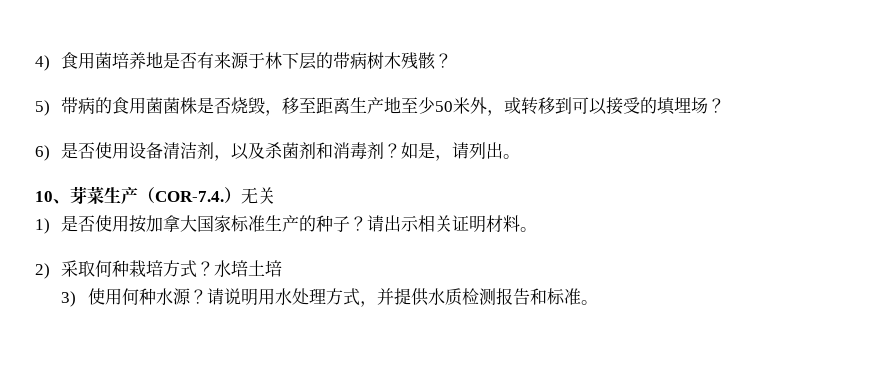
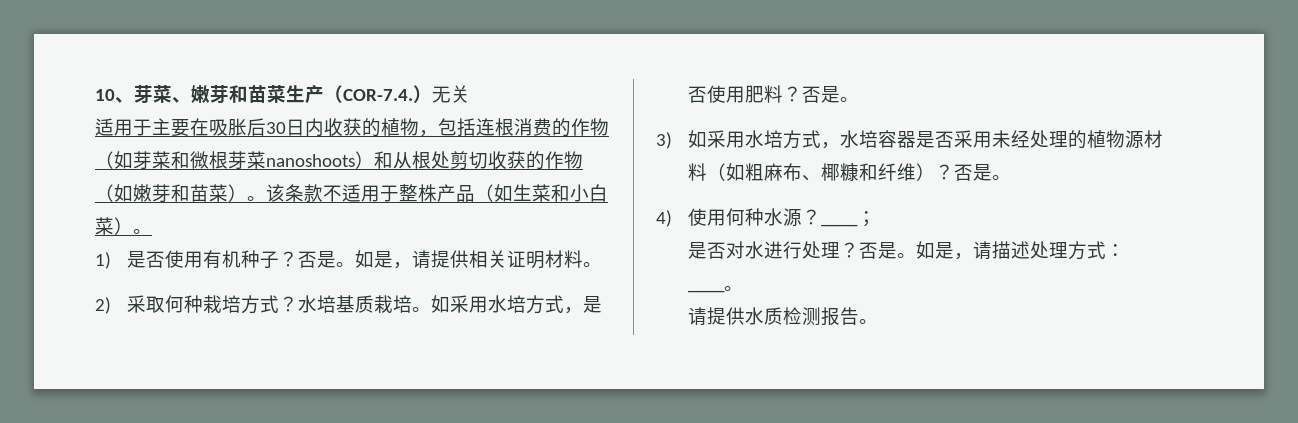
[35,52,453,71] [35,97,726,116] [35,142,521,161] [35,186,275,205] [35,215,420,234] 4)食用菌培养地是否有来源于林下层的带病树木残骸？ // 5)带病的食用菌菌株是否烧毁，移至距离生产地至少50米外，或转移到可以接受的填埋场？ // 6)是否使用设备清洁剂，以及杀菌剂和消毒剂？如是，请列出。 // 10、芽菜生产（COR-7.4.）无关 // 1)是否使用按加拿大国家标准生产的种子？请出示 -> [95,84,470,104] [95,117,609,137] [95,151,583,170] [95,184,608,202] [95,217,152,235] [95,250,469,269] 10、芽菜、嫩芽和苗菜生产（COR-7.4.）无关 // 适用于主要在吸胀后30日内收获的植物，包括连根消费的作物（如芽菜和微根芽菜nanoshoots）和从根处剪切收获的作物（如嫩芽和苗菜）。该条款不适用于整株产品（如生菜和小白菜）。 // 1)是否使用有机种子？否是。如是，请提供
[248,260,283,277] [61,288,394,307] 土培 // 3)使用何种水源？请说明用水处理方式，并 -> [335,295,602,314] [687,85,859,103] [656,129,1163,149] [687,163,1011,181] [656,208,876,227] [687,241,1125,260] [687,286,743,293] [687,307,707,326] 基质栽培。如采用水培方式，是否使用肥料？否是。 // 3)如采用水培方式，水培容器是否采用未经处理的植物源材料（如粗麻布、椰糠和纤维）？否是。 // 4)使用何种水源？____； // 是否对水进行处理？否是。如是，请描述处理方式：____。 // 请
[529,288,581,305] 和标准 -> (859, 316) none

